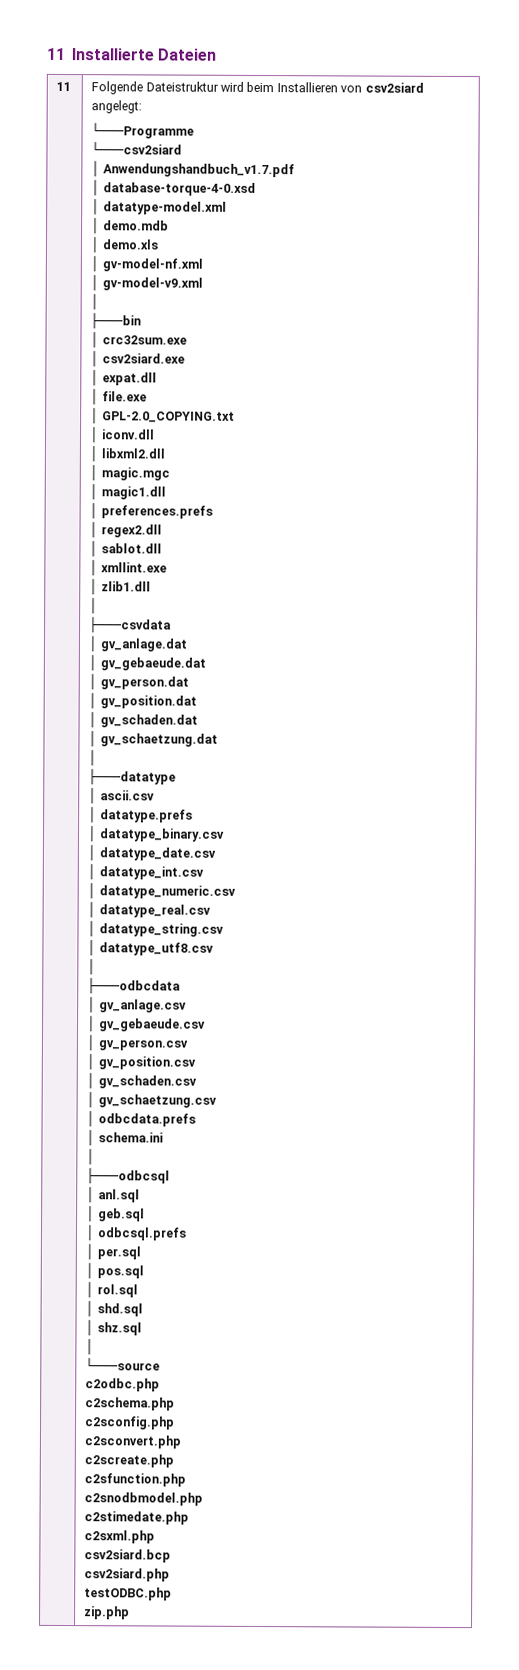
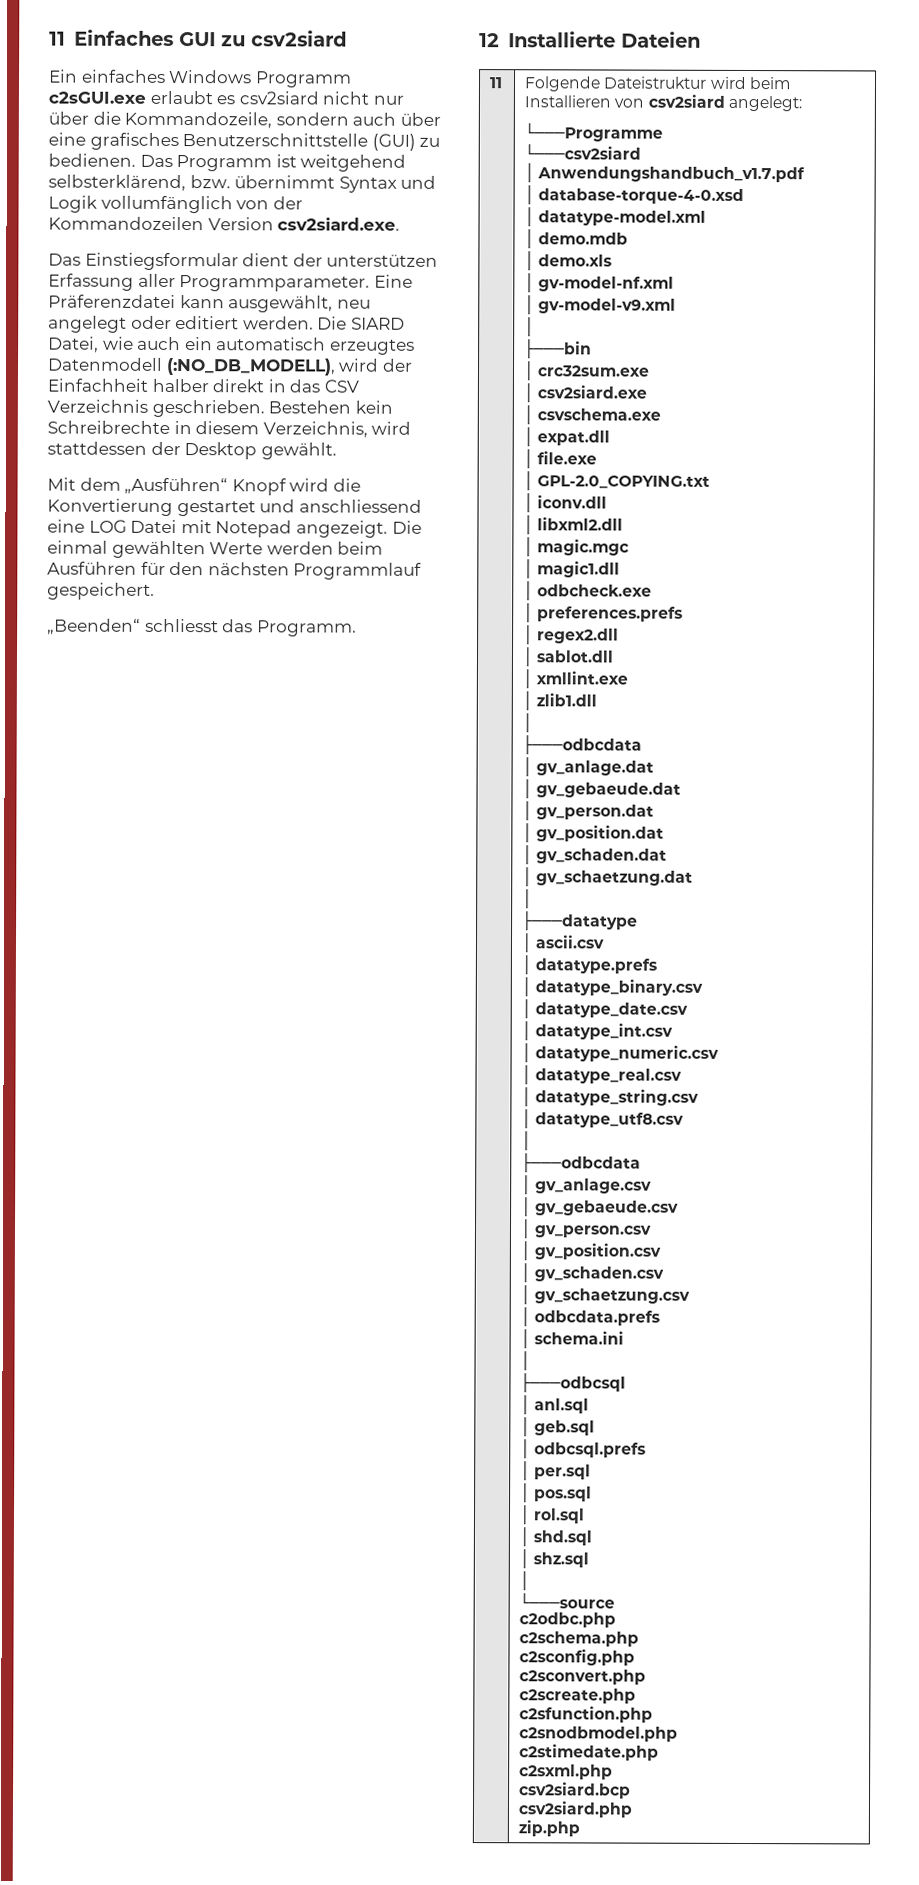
[46,47,65,61] 11 -> [49,29,348,47] [48,69,352,88] [48,90,404,105] [48,111,441,129] [48,132,441,151] [48,153,407,172] [48,174,437,193] [48,195,303,214] [48,216,401,231] [48,252,439,271] [48,273,413,292] [48,294,371,313] [48,315,405,333] [48,336,415,355] [47,357,413,376] [47,378,359,393] [47,399,393,418] [47,420,412,438] [47,441,337,460] [47,477,361,496] [47,498,422,517] [47,519,422,538] [47,540,384,559] [47,561,423,580] [47,582,155,600] [47,618,357,637] [479,33,500,48] 11 Einfaches GUI zu csv2siard // Ein einfaches Windows Programm c2sGUI.exe erlaubt es csv2siard nicht nur über die Kommandozeile, sondern auch über eine grafisches Benutzerschnittstelle (GUI) zu bedienen. Das Programm ist weitgehend selbsterklärend, bzw. übernimmt Syntax und Logik vollumfänglich von der Kommandozeilen Version csv2siard.exe. // Das Einstiegsformular dient der unterstützen Erfassung aller Programmparameter. Eine Präferenzdatei kann ausgewählt, neu angelegt oder editiert werden. Die SIARD Datei, wie auch ein automatisch erzeugtes Datenmodell (:NO_DB_MODELL), wird der Einfachheit halber direkt in das CSV Verzeichnis geschrieben. Bestehen kein Schreibrechte in diesem Verzeichnis, wird stattdessen der Desktop gewählt. // Mit dem „Ausführen“ Knopf wird die Konvertierung gestartet und anschliessend eine LOG Datei mit Notepad angezeigt. Die einmal gewählten Werte werden beim Ausführen für den nächsten Programmlauf gespeichert. // „Beenden“ schliesst das Programm. // 12
(185, 358) none -> [523,404,662,425] // │ csvschema.exe
(166, 493) none -> [523,580,653,601] // │ odbcheck.exe
[89,616,173,634] ├───csvdata -> [522,734,643,755] ├───odbcdata
[84,1587,173,1601] // testODBC.php -> (634, 1809) none

